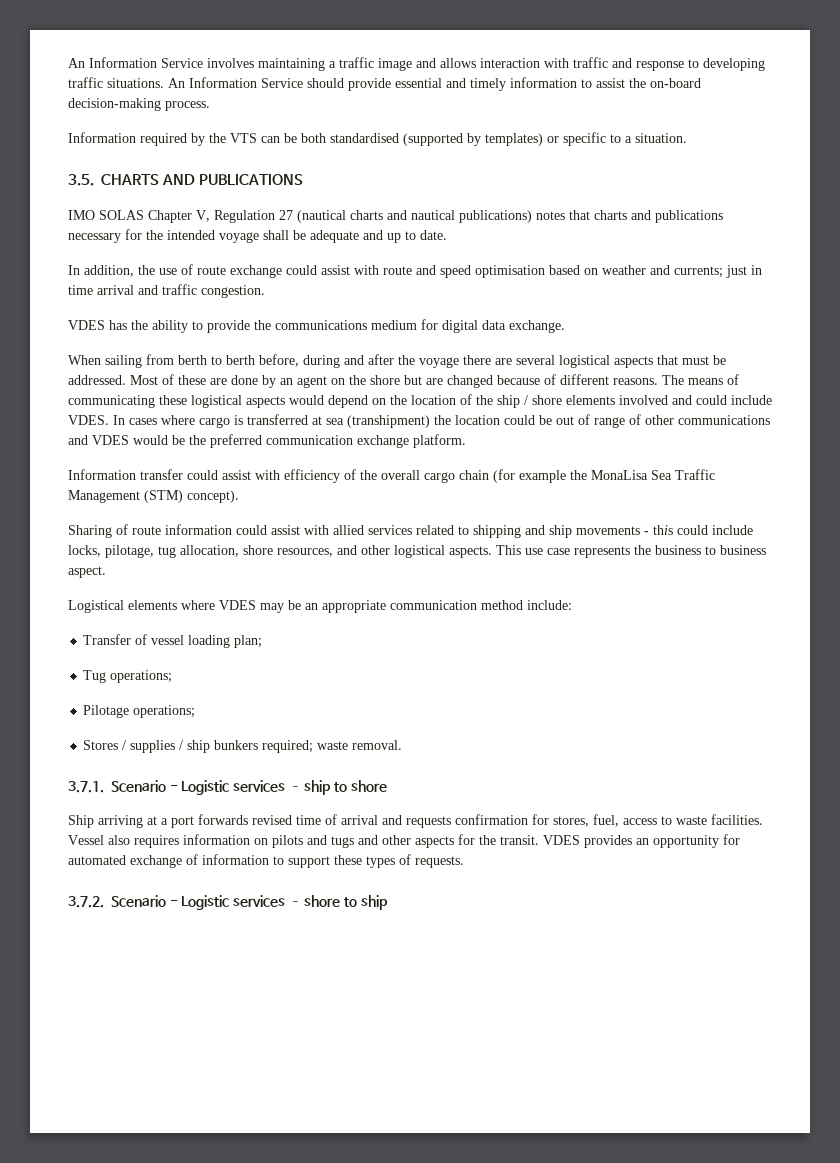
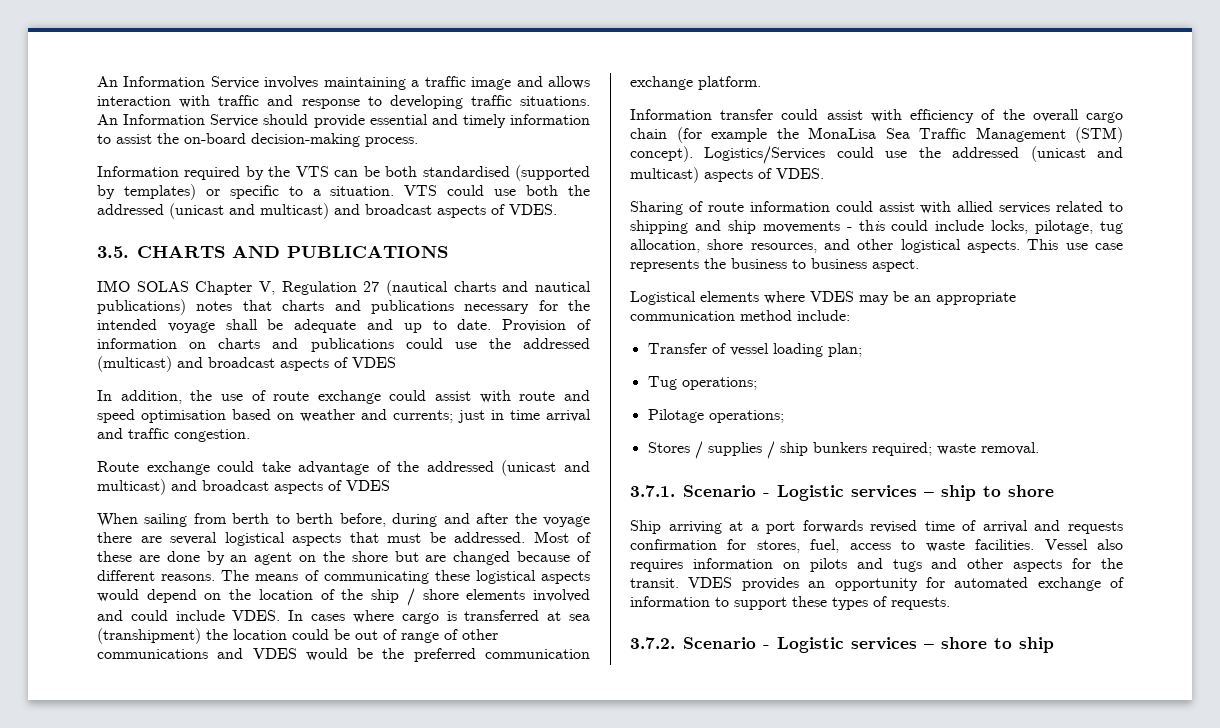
(687, 138) none -> [404,185,591,196] [97,203,557,219] VTS could use both the addressed (unicast and multicast) and broadcast aspects of VDES.
(447, 235) none -> [502,319,592,332] [97,338,590,352] [97,356,396,372] Provision of information on charts and publications could use the addressed (multicast) and broadcast aspects of VDES
[68,319,565,333] VDES has the ability to provide the communications medium for digital data exchange. -> [97,460,590,476] [97,479,390,495] Route exchange could take advantage of the addressed (unicast and multicast) and broadcast aspects of VDES
(239, 496) none -> [704,146,1123,164] [630,167,824,183] Logistics/Services could use the addressed (unicast and multicast) aspects of VDES.

